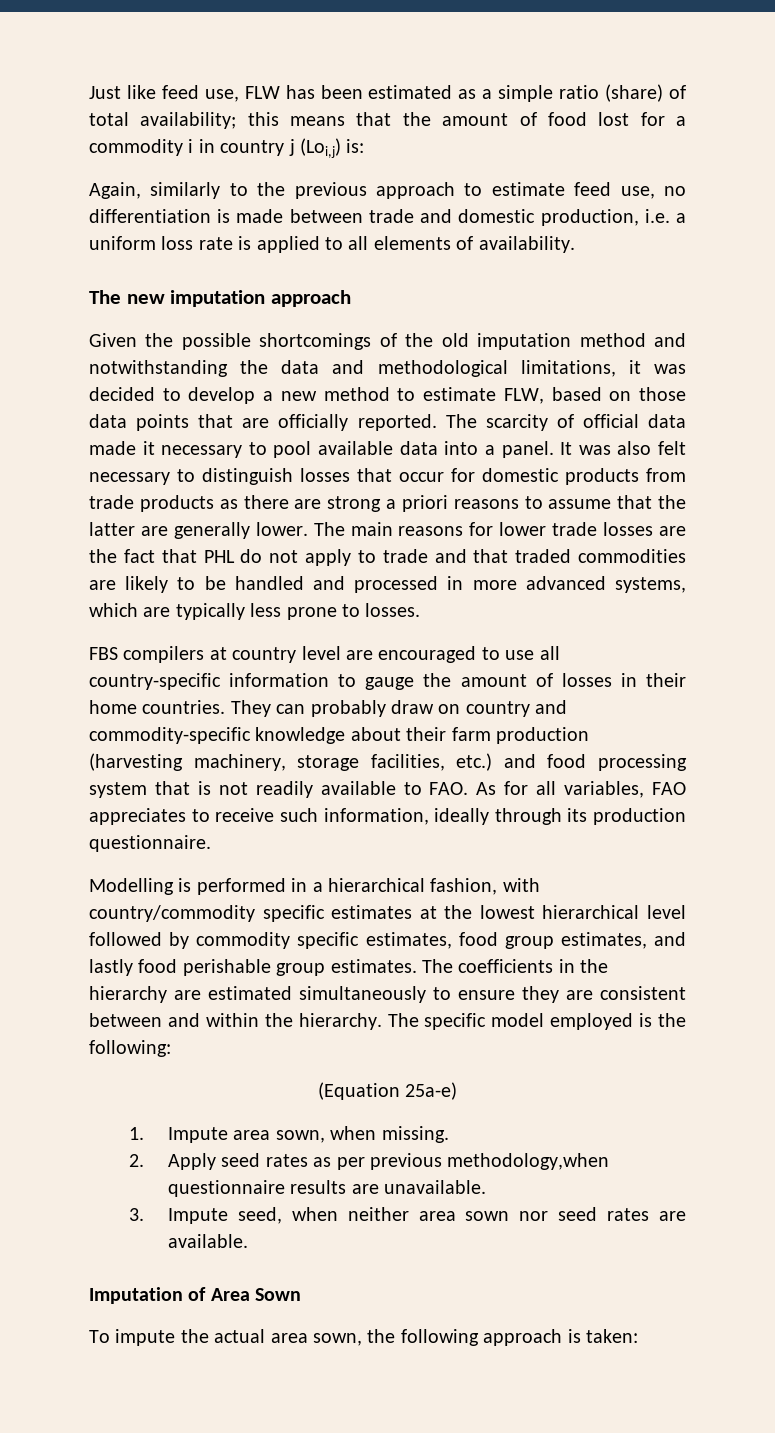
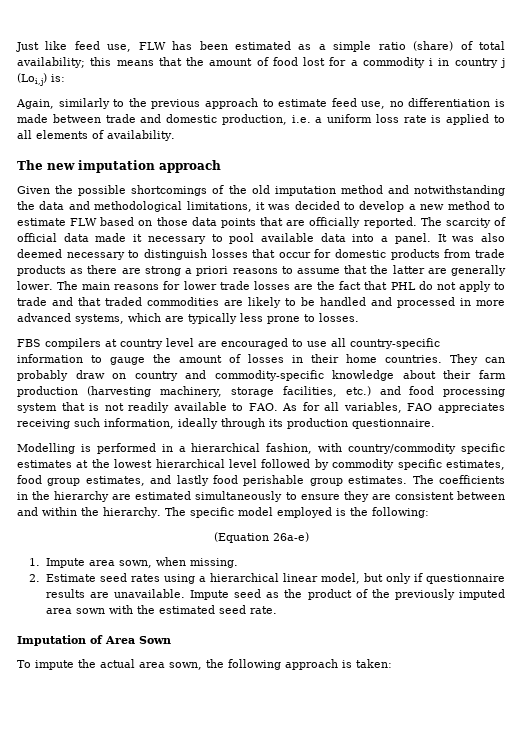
[503,388,544,404] FLW, -> [70,218,98,226] FLW
[657,441,686,455] felt -> [17,249,62,258] deemed
[191,808,275,822] to receive -> [17,419,70,429] receiving
[405,1082,458,1100] 25a-e) -> [272,532,309,542] 26a-e)
[168,1153,610,1170] [168,1180,487,1197] [128,1207,686,1224] [168,1234,249,1248] Apply seed rates as per previous methodology,when questionnaire results are unavailable. // 3. Impute seed, when neither area sown nor seed rates are available. -> [45,573,505,584] [45,589,506,600] [45,605,277,614] Estimate seed rates using a hierarchical linear model, but only if questionnaire results are unavailable. Impute seed as the product of the previously imputed area sown with the estimated seed rate.

